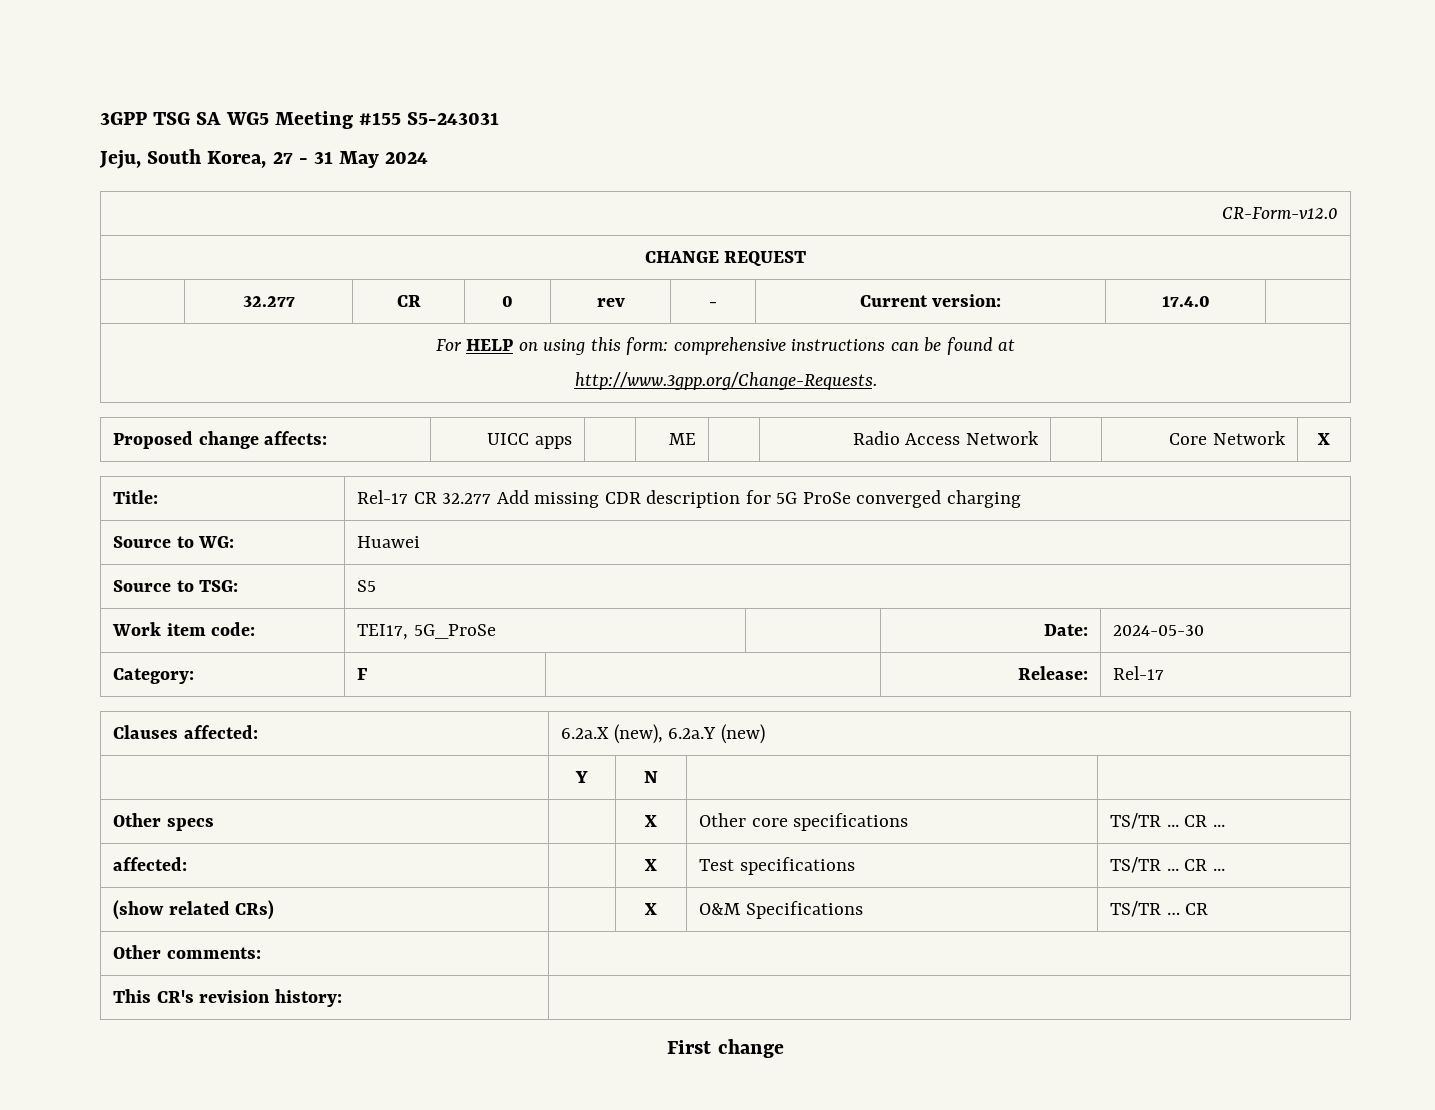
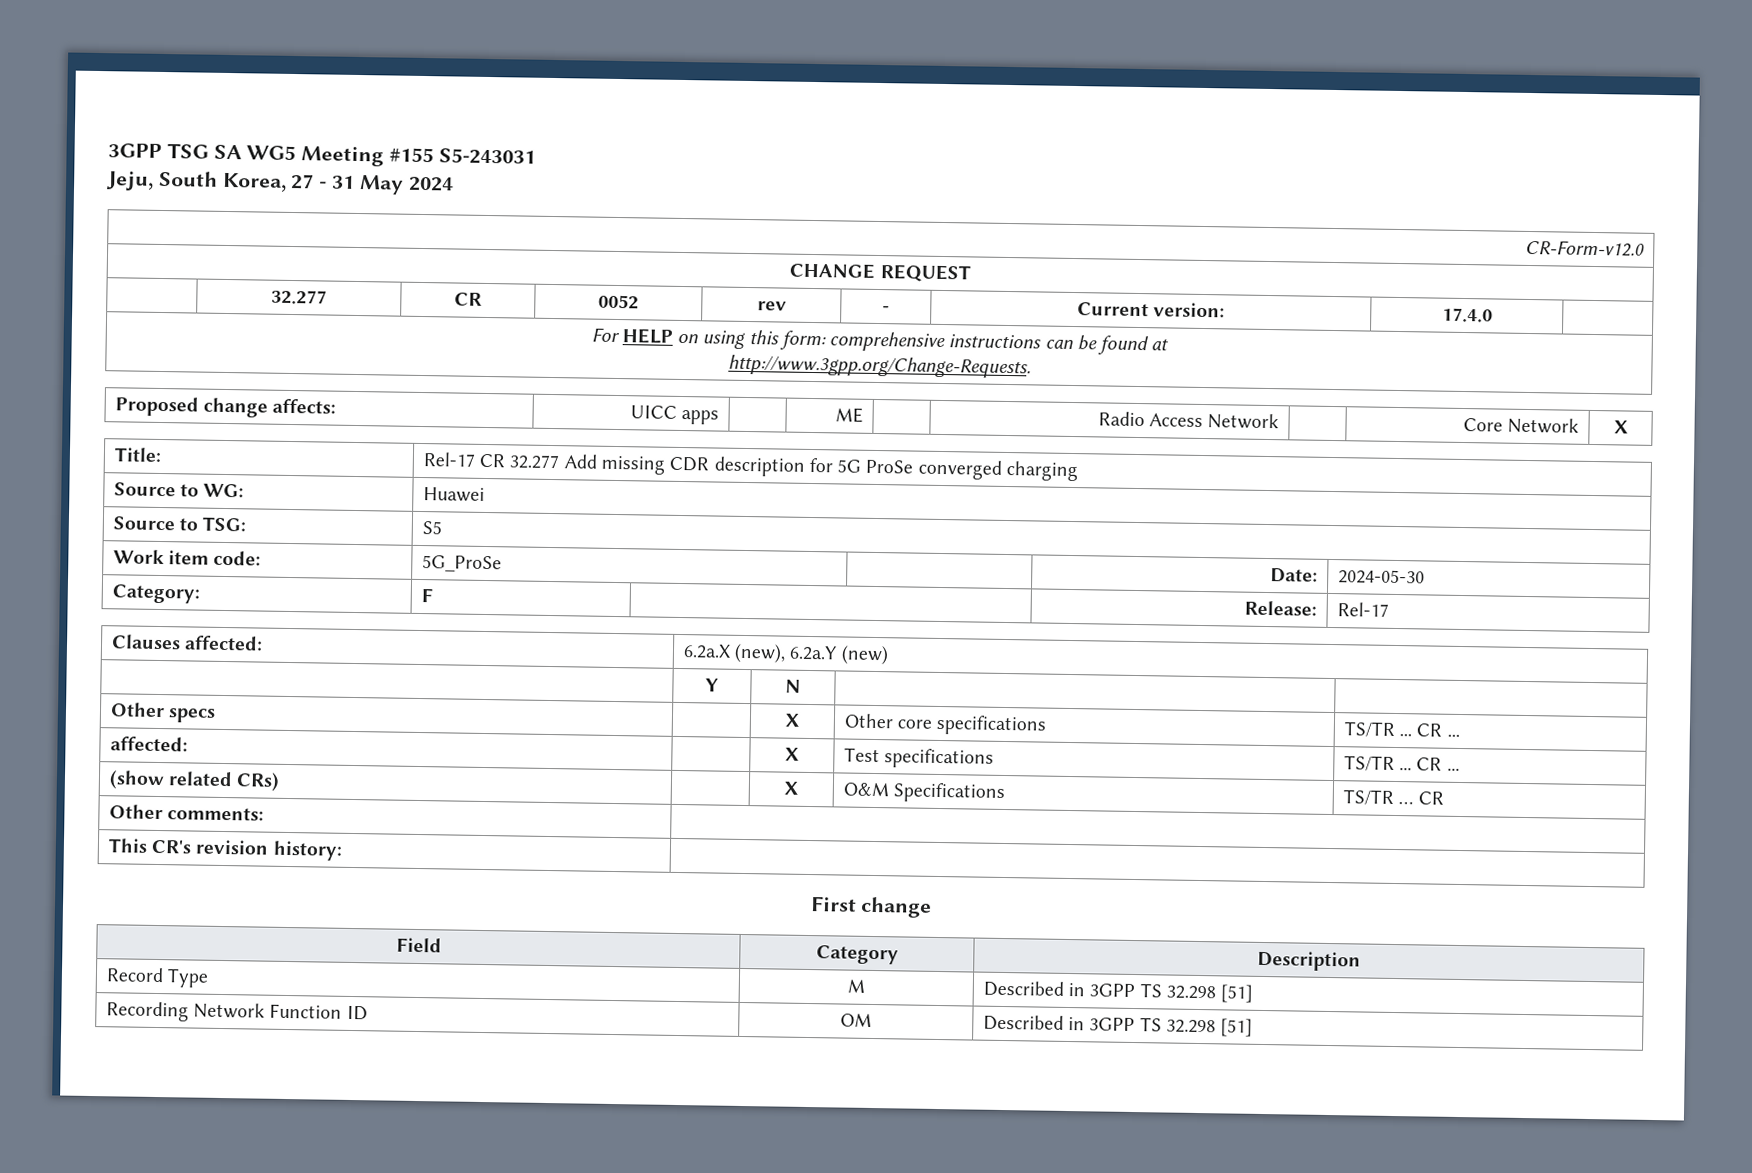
[502,296,513,307] 0 -> [598,294,639,310] 0052
[357,624,409,640] TEI17, -> (262, 558) none
(784, 1048) none -> [395,937,442,953] [815,945,899,965] [1257,950,1361,972] [105,967,210,988] [847,979,865,993] [982,980,1254,1003] [105,1001,368,1022] [840,1013,872,1027] [982,1014,1254,1037] // Field | Category | Description // Record Type | M | Described in 3GPP TS 32.298 [51] // Recording Network Function ID | OM | Described in 3GPP TS 32.298 [51]

